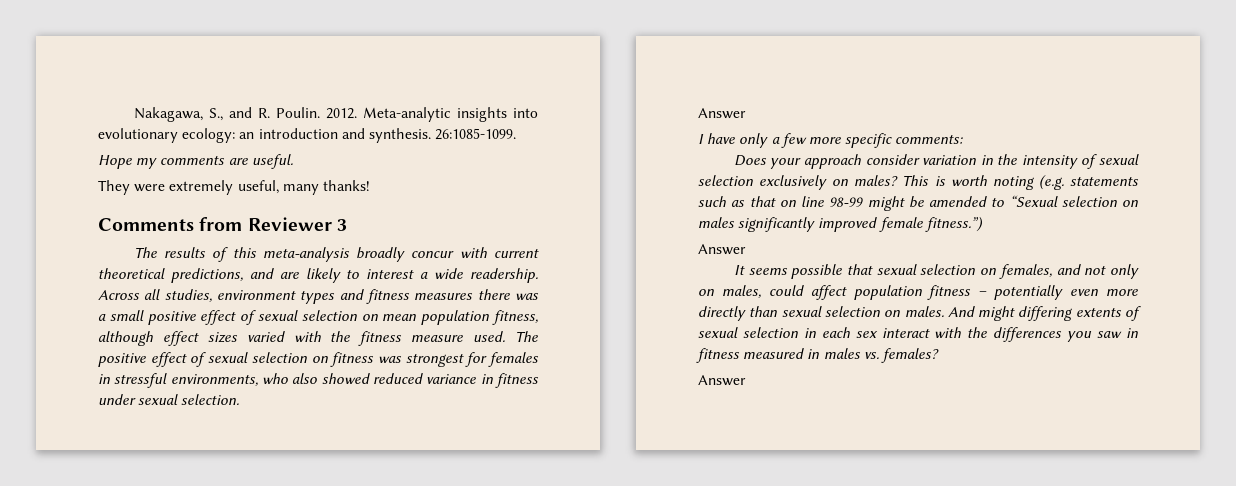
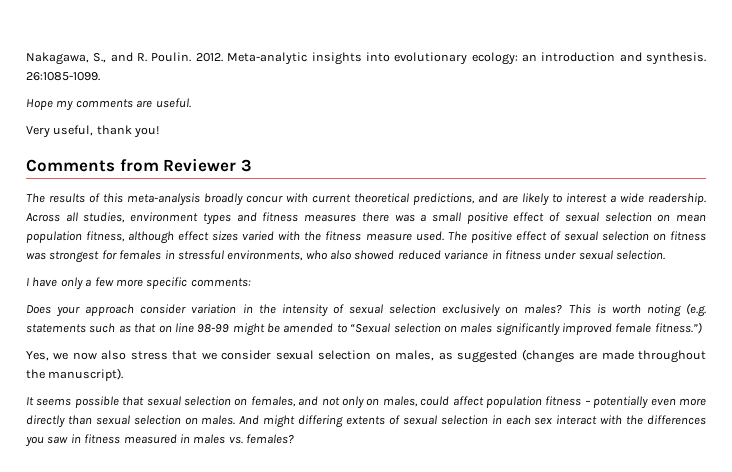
[98,180,370,195] They were extremely useful, many thanks! -> [26,125,160,138] Very useful, thank you!
[698,108,746,119] // Answer -> (665, 255) none
[698,244,746,255] Answer -> [26,349,707,363] [26,368,124,381] Yes, we now also stress that we consider sexual selection on males, as suggested (changes are made throughout the manuscript).
[698,375,746,386] // Answer -> (294, 439) none

